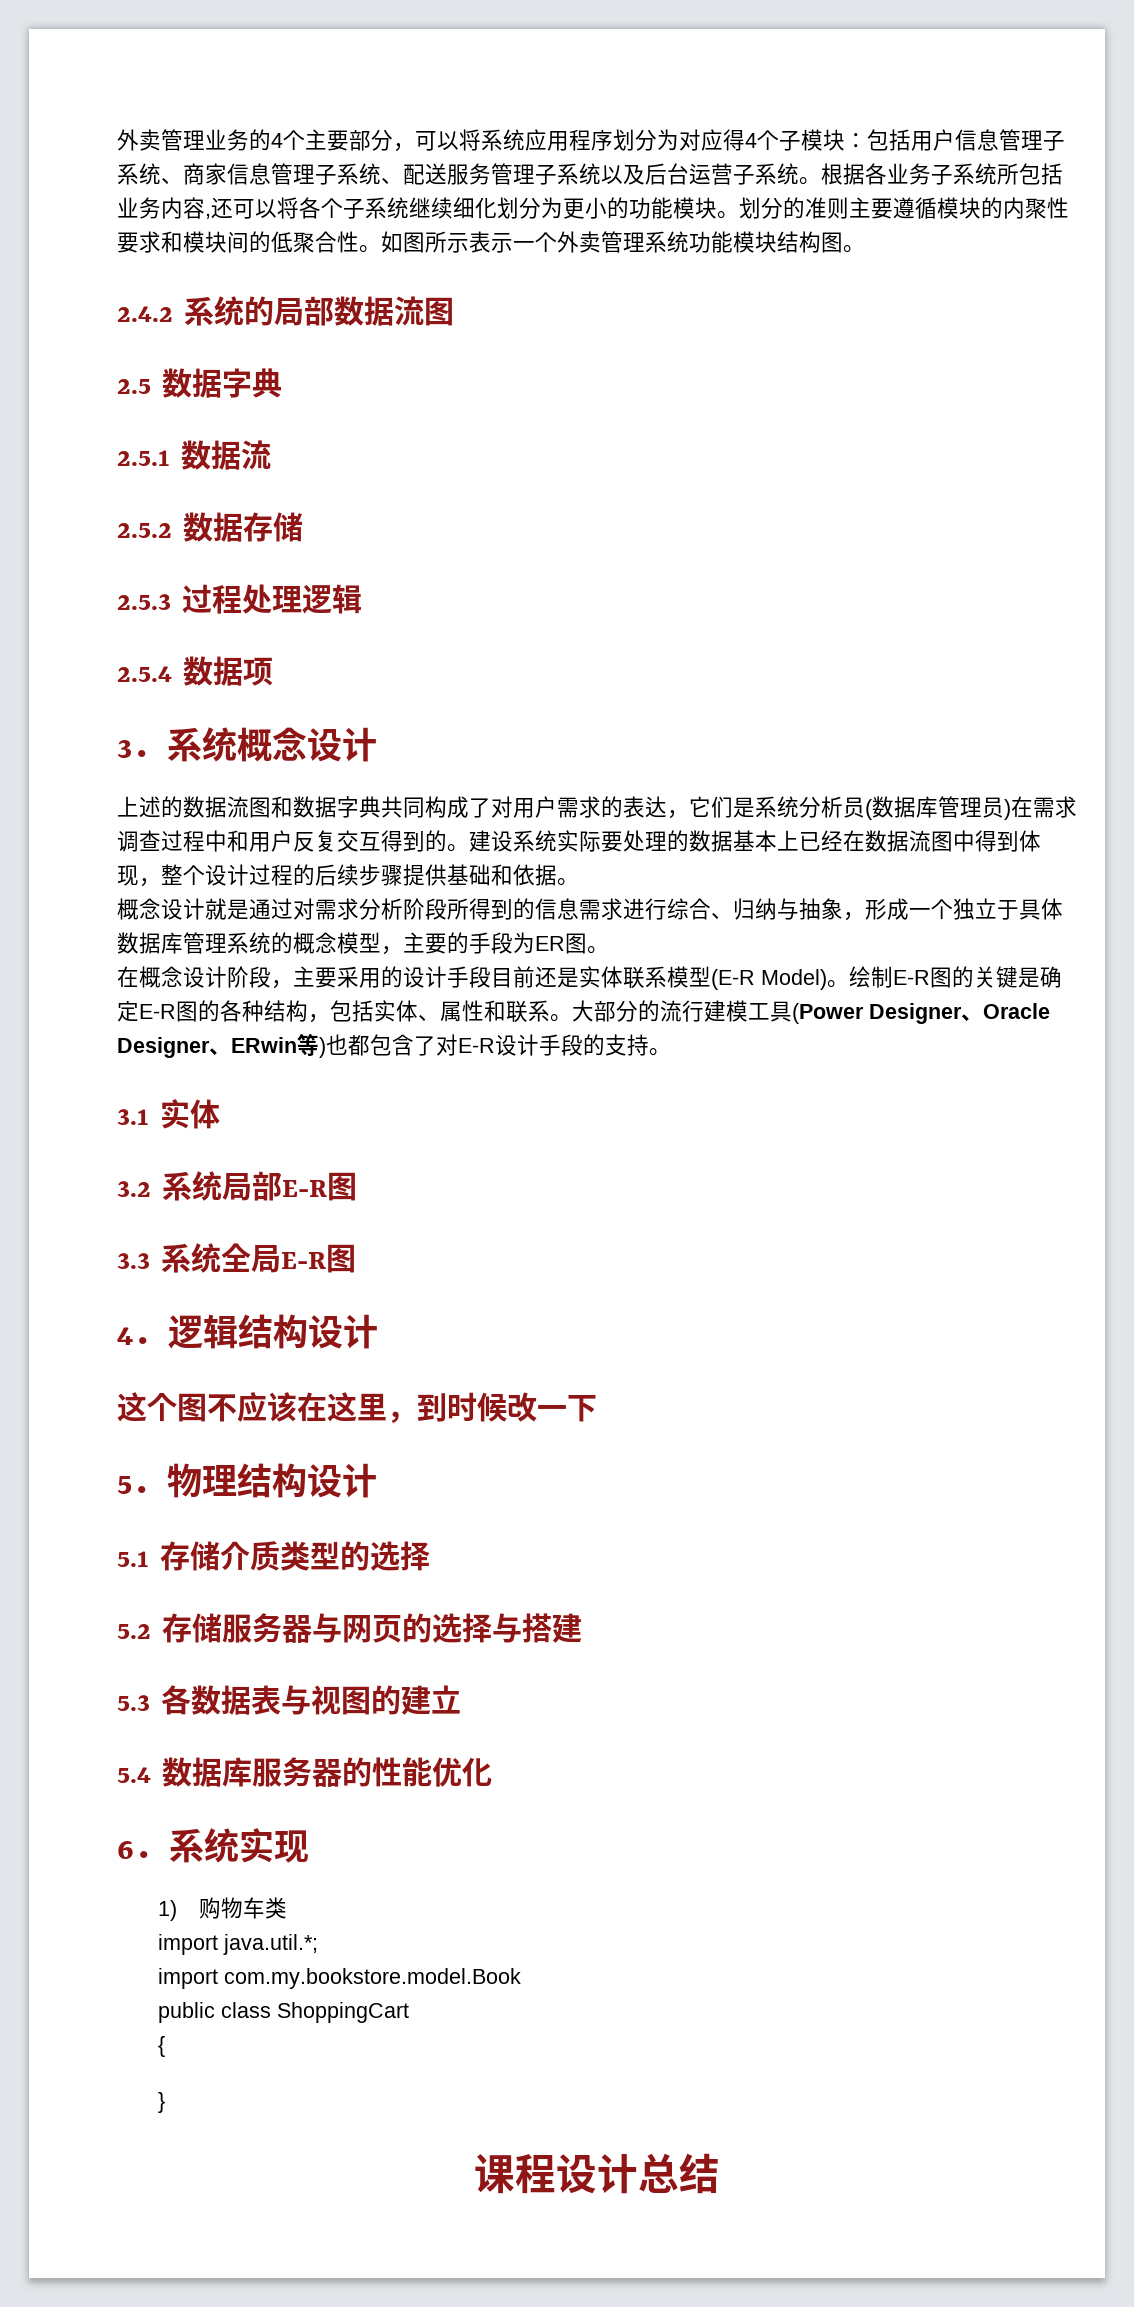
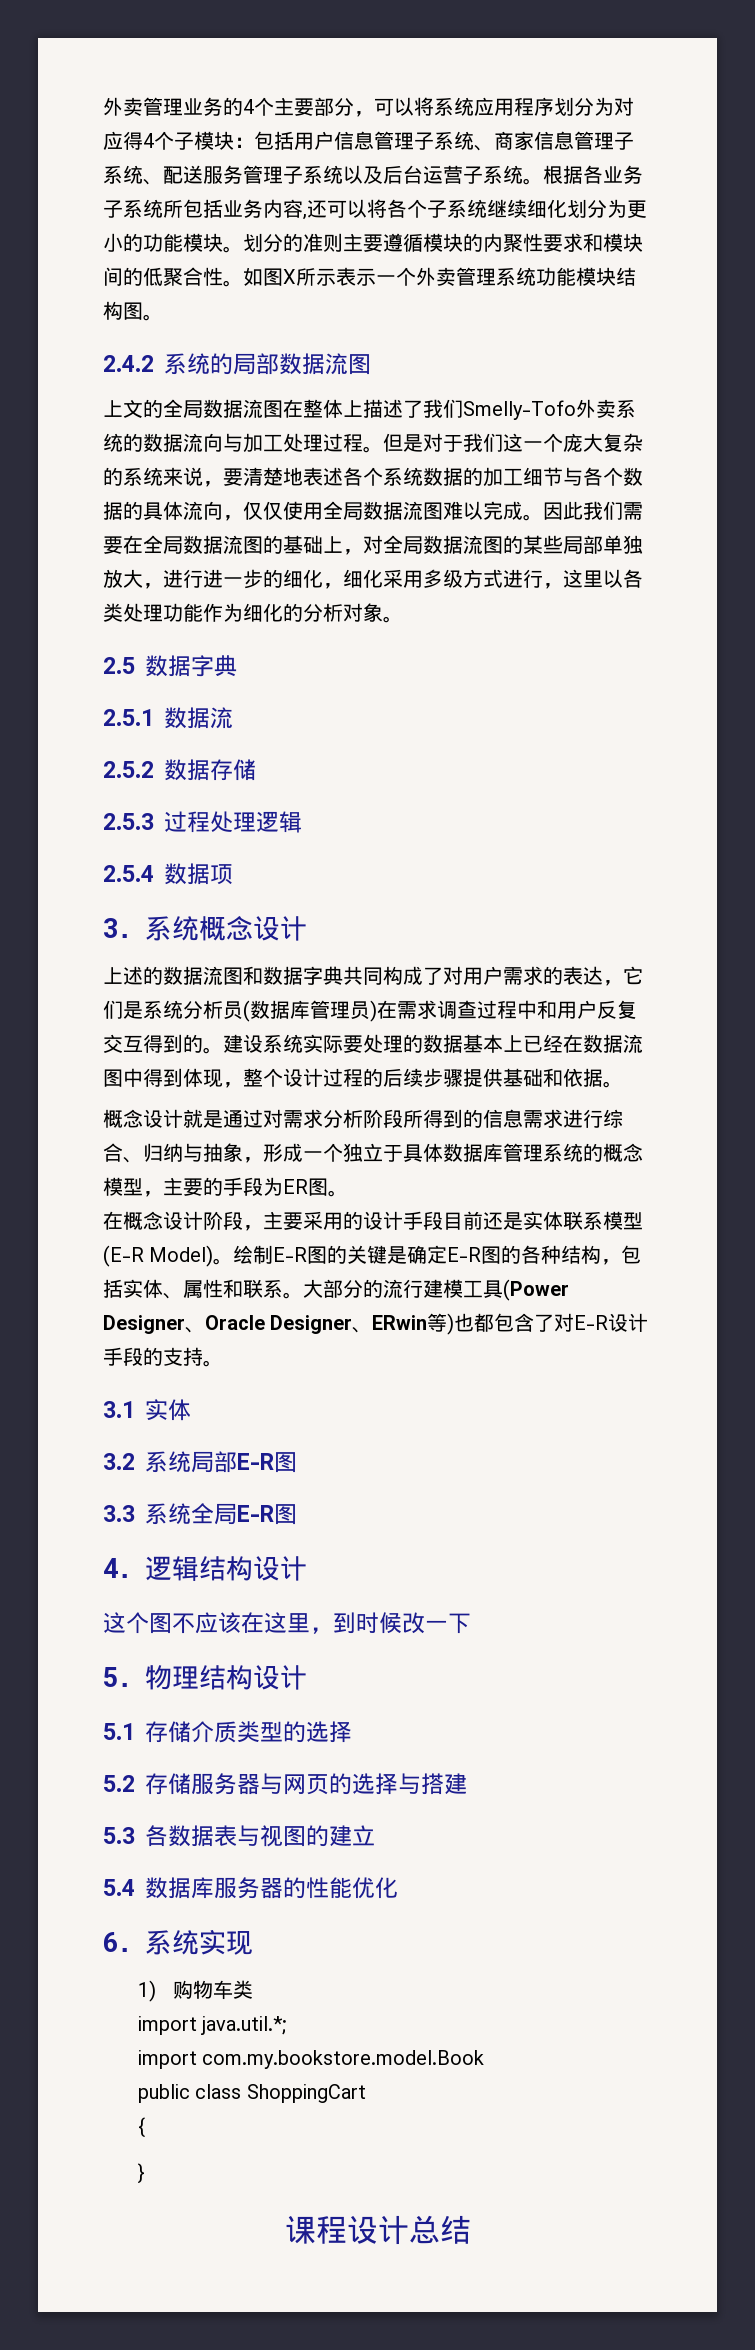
(425, 242) none -> [283,269,296,284] X
(454, 311) none -> [103,399,636,420] [103,433,643,453] [103,467,643,487] [103,501,643,521] [103,535,643,555] [103,569,643,589] [103,603,403,623] // 上文的全局数据流图在整体上描述了我们Smelly-Tofo外卖系统的数据流向与加工处理过程。但是对于我们这一个庞大复杂的系统来说，要清楚地表述各个系统数据的加工细节与各个数据的具体流向，仅仅使用全局数据流图难以完成。因此我们需要在全局数据流图的基础上，对全局数据流图的某些局部单独放大，进行进一步的细化，细化采用多级方式进行，这里以各类处理功能作为细化的分析对象。

